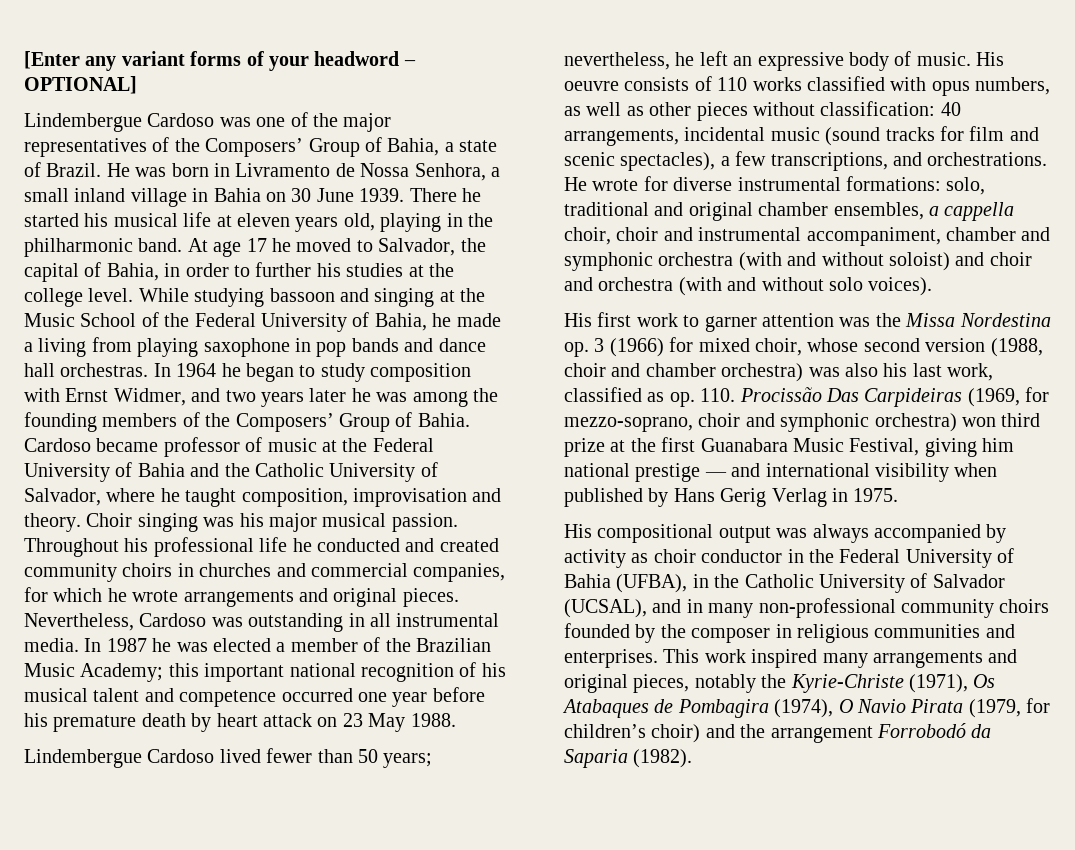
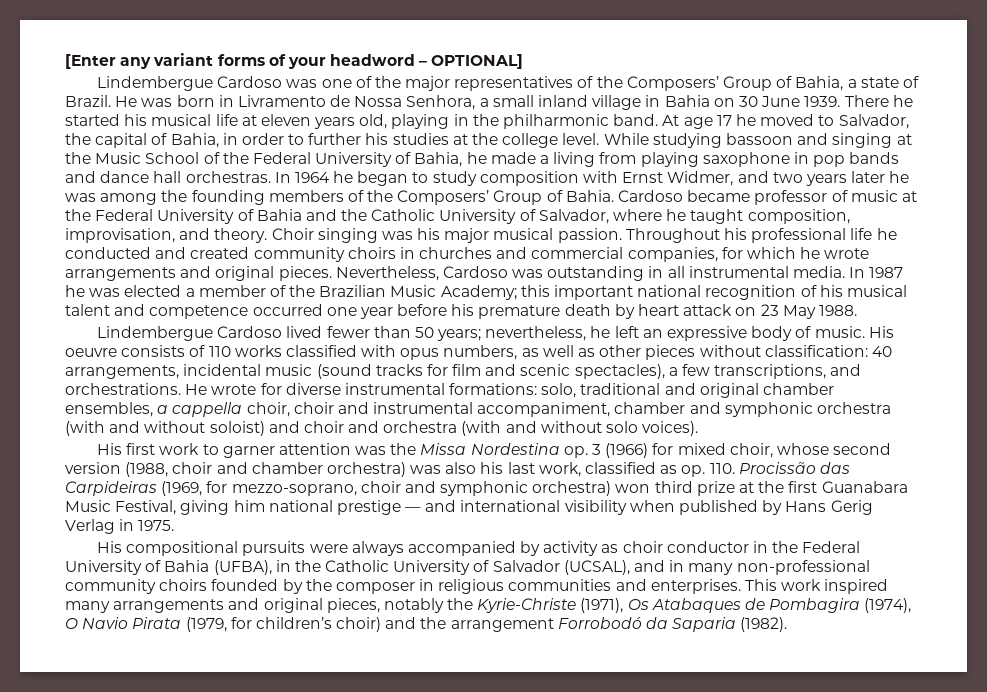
[353,488,467,507] improvisation -> [65,228,175,243] improvisation,
[826,388,859,402] Das -> [819,462,850,474] das
[718,526,808,543] output was -> [242,541,348,556] pursuits were

